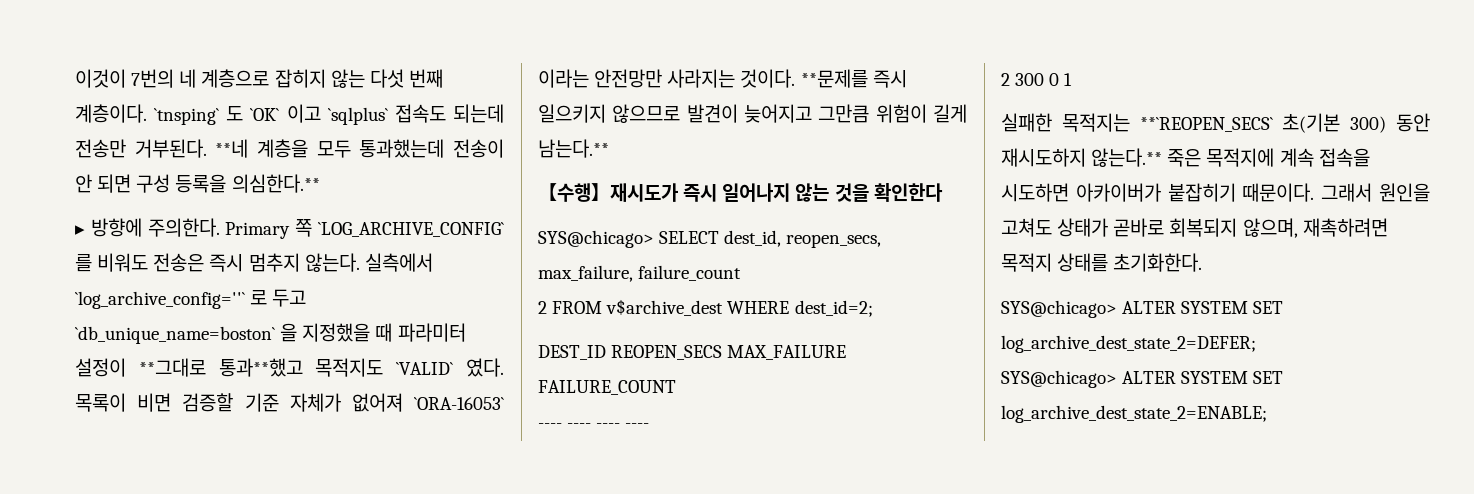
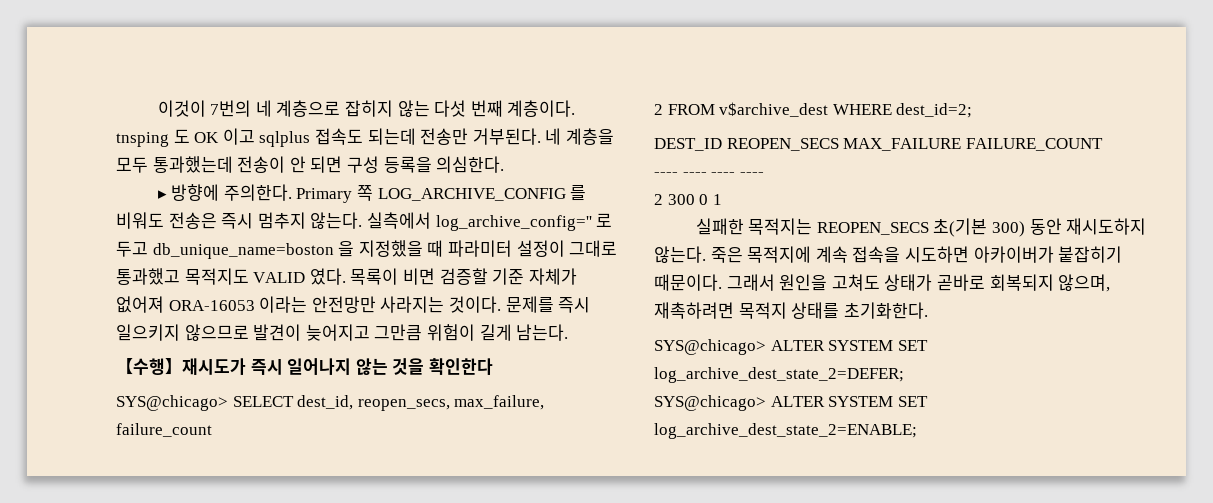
[154,104,388,125] `tnsping` 도 `OK` 이고 `sqlplus` -> [116,128,311,147] tnsping 도 OK 이고 sqlplus
[215,139,249,158] **네 -> [545,128,562,145] 네
[231,174,320,193] 의심한다.** -> [436,156,505,173] 의심한다.
[318,222,505,237] `LOG_ARCHIVE_CONFIG` -> [377,188,566,201] LOG_ARCHIVE_CONFIG
[75,291,245,309] `log_archive_config=''` -> [435,215,592,231] log_archive_config=''
[75,326,275,344] `db_unique_name=boston` -> [152,243,334,259] db_unique_name=boston
[138,358,454,377] **그대로 통과**했고 목적지도 `VALID` -> [569,240,618,257] [116,268,306,285] 그대로 통과했고 목적지도 VALID
[414,397,504,410] `ORA-16053` -> [168,300,255,311] ORA-16053
[800,69,868,88] **문제를 -> [505,296,554,313] 문제를
[538,139,609,158] 남는다.** -> [516,324,569,341] 남는다.
[1139,117,1273,132] **`REOPEN_SECS` -> [816,222,929,235] REOPEN_SECS
[1091,148,1163,167] 않는다.** -> [654,246,706,263] 않는다.

